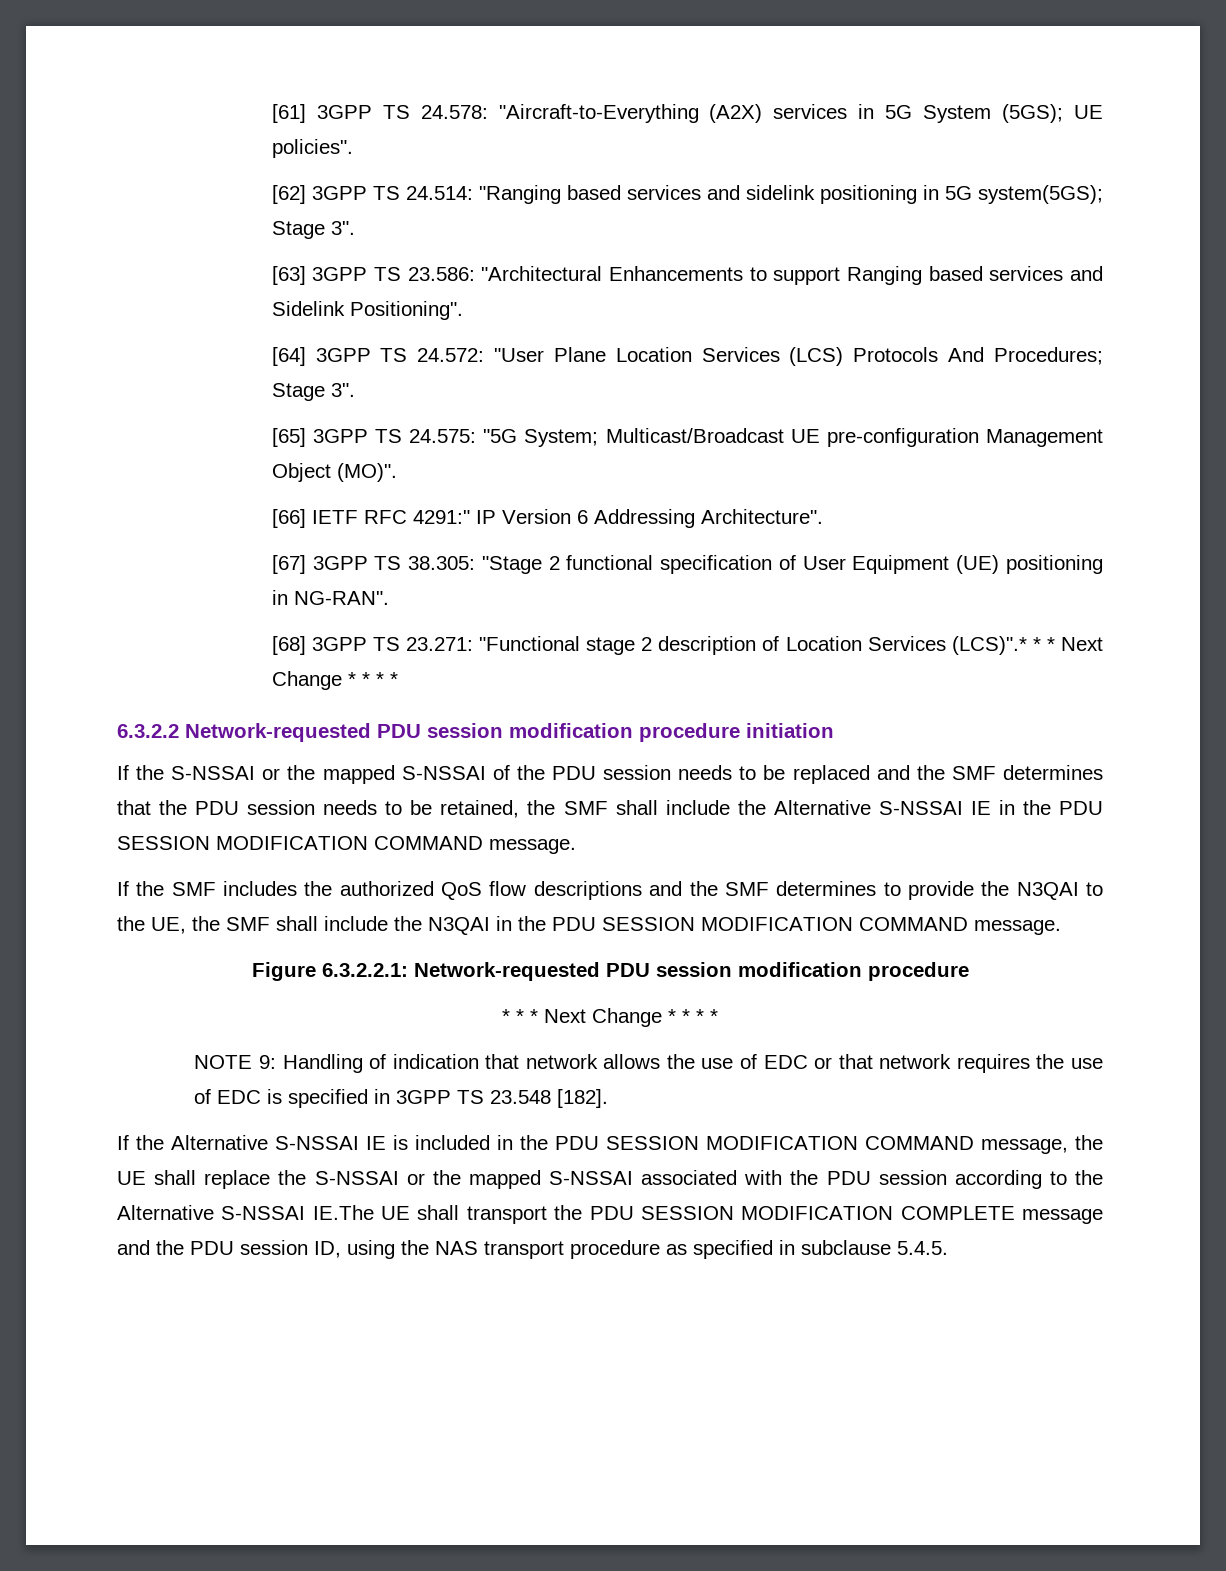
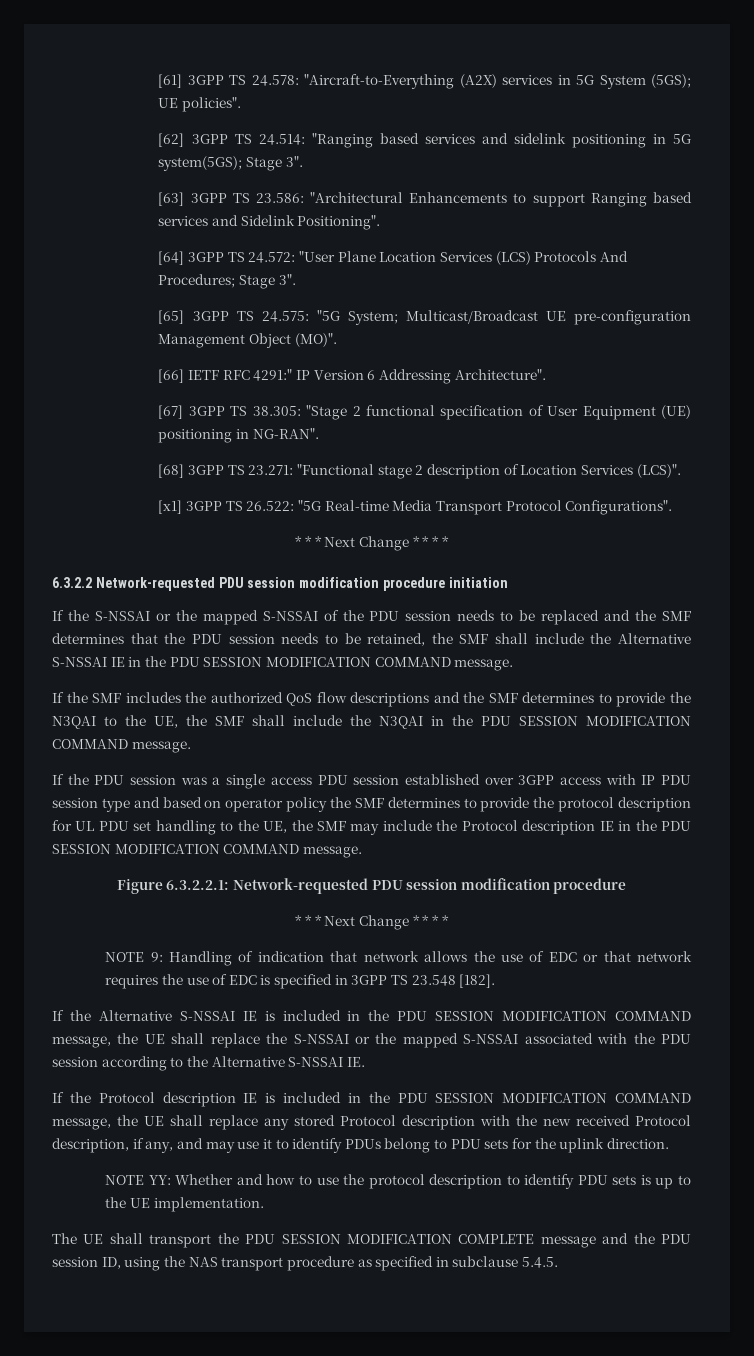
[951,636,1027,655] (LCS)".* -> [636,464,681,478] [158,500,673,515] [295,536,303,547] (LCS)". // [x1] 3GPP TS 26.522: "5G Real-time Media Transport Protocol Configurations". // *
(1061, 927) none -> [52,774,691,789] [52,797,691,812] [52,820,692,835] [52,844,362,858] // If the PDU session was a single access PDU session established over 3GPP access with IP PDU session type and based on operator policy the SMF determines to provide the protocol description for UL PDU set handling to the UE, the SMF may include the Protocol description IE in the PDU SESSION MODIFICATION COMMAND message.
[312,1205,374,1220] IE.The -> [346,1057,365,1067] [52,1092,691,1107] [52,1115,691,1130] [52,1138,669,1153] [105,1174,692,1189] [105,1197,264,1212] [52,1233,77,1244] IE. // If the Protocol description IE is included in the PDU SESSION MODIFICATION COMMAND message, the UE shall replace any stored Protocol description with the new received Protocol description, if any, and may use it to identify PDUs belong to PDU sets for the uplink direction. // NOTE YY: Whether and how to use the protocol description to identify PDU sets is up to the UE implementation. // The

